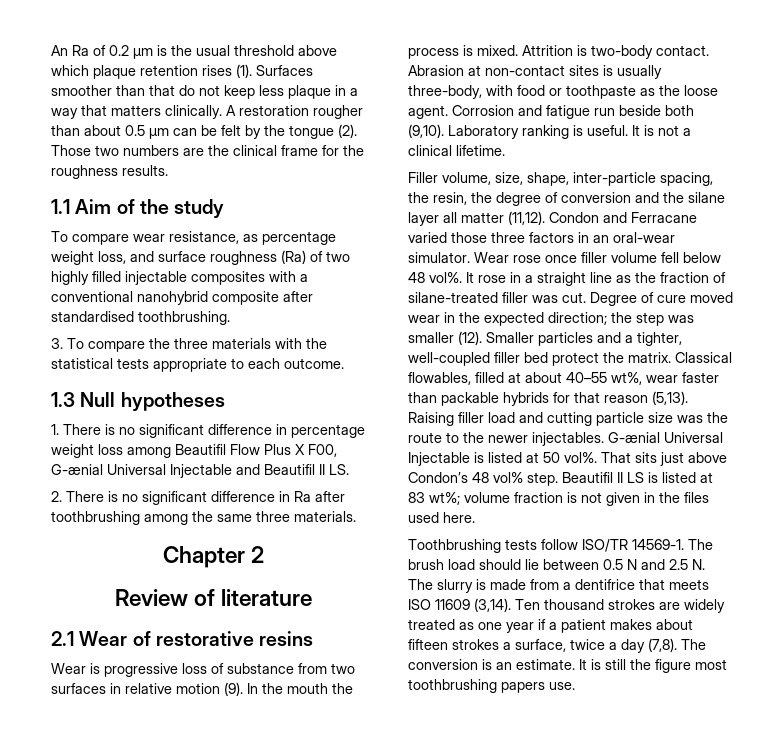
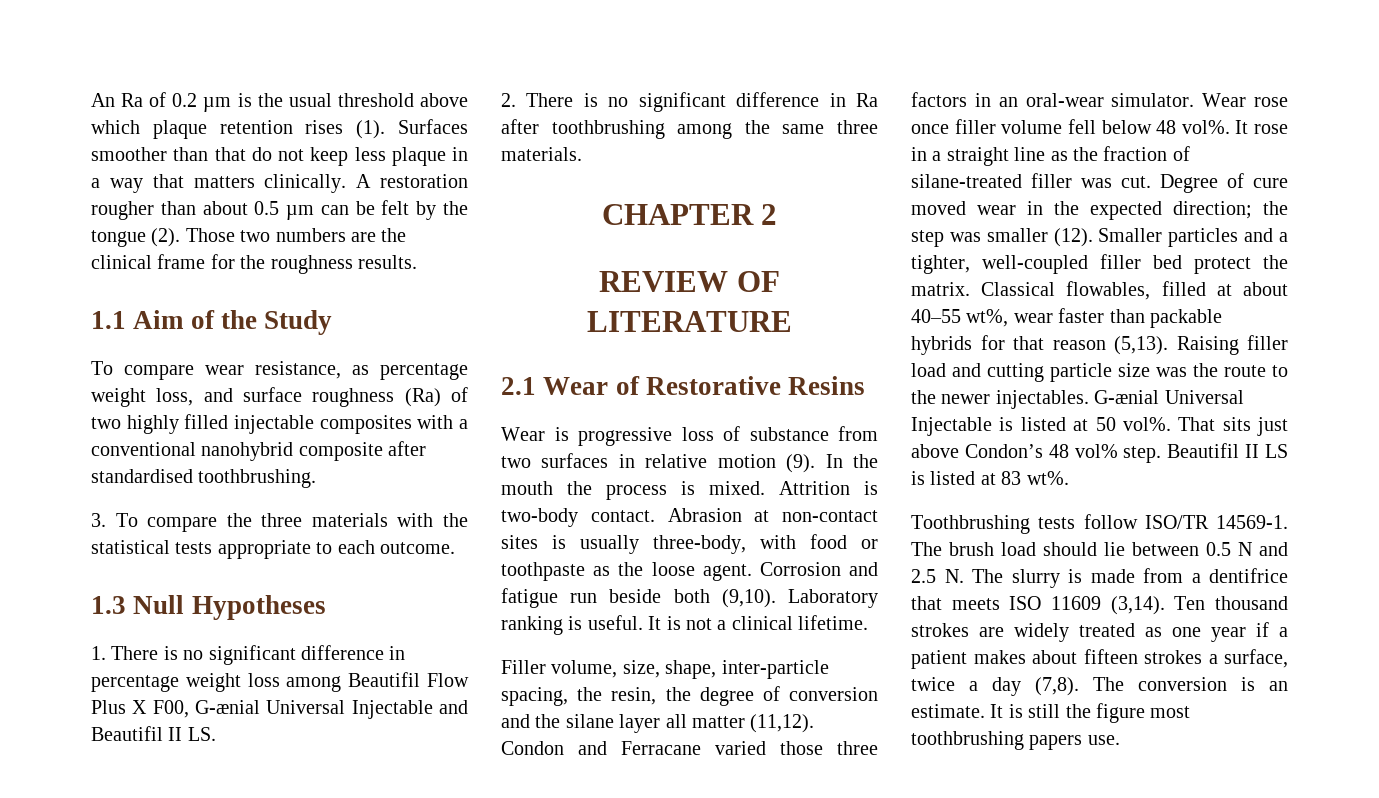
[174,199,225,218] study -> [264,310,333,335] Study
[120,392,225,411] hypotheses -> [191,595,326,620] Hypotheses
[162,546,245,568] Chapter -> [601,204,754,225] CHAPTER
[114,589,313,606] Review of literature -> [599,271,780,292] [587,311,792,332] REVIEW OF LITERATURE
[155,631,314,646] restorative resins -> [645,376,866,395] Restorative Resins
[429,492,709,506] [408,512,475,523] wt%; volume fraction is not given in the files used here. -> [1026,471,1069,485] wt%.

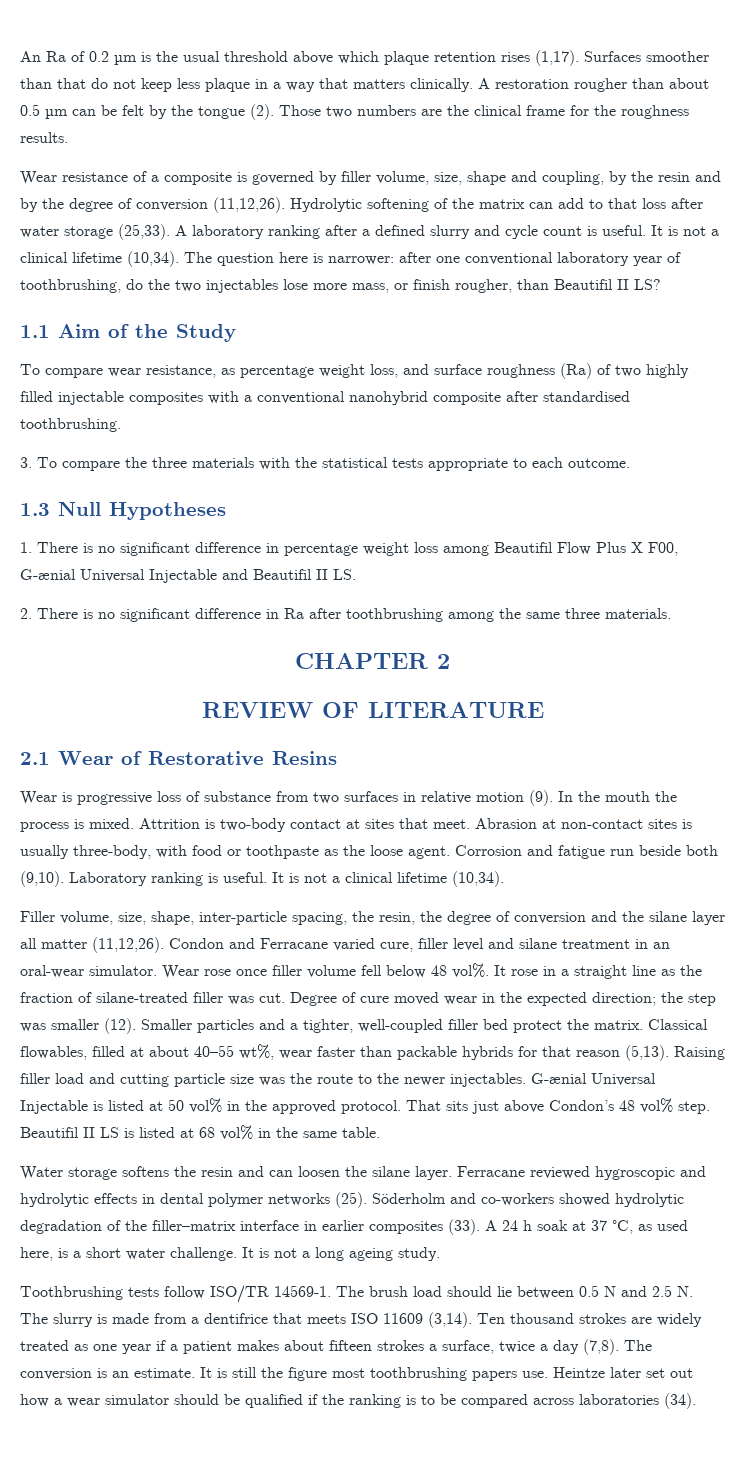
[356,120,386,139] (1). -> [535,50,579,66] (1,17).
(417, 262) none -> [20,171,721,185] [20,197,703,213] [20,224,719,240] [20,251,681,267] [20,279,661,293] // Wear resistance of a composite is governed by filler volume, size, shape and coupling, by the resin and by the degree of conversion (11,12,26). Hydrolytic softening of the matrix can add to that loss after water storage (25,33). A laboratory ranking after a defined slurry and cycle count is useful. It is not a clinical lifetime (10,34). The question here is narrower: after one conventional laboratory year of toothbrushing, do the two injectables lose more mass, or finish rougher, than Beautifil II LS?
[590,510,655,522] contact. -> [290,818,470,829] contact at sites that meet.
[798,615,869,630] lifetime. -> [397,871,504,887] lifetime (10,34).
[750,714,815,733] (11,12). -> [92,937,164,953] (11,12,26).
[780,741,878,755] [911,92,967,107] those three factors -> [380,938,630,952] cure, filler level and silane treatment
[1122,417,1171,431] vol%. -> [189,1098,401,1114] vol% in the approved protocol.
[1001,471,1069,485] 83 wt%. -> [199,1125,380,1140] [20,1166,706,1180] [20,1192,684,1208] [20,1219,688,1235] [20,1247,440,1261] 68 vol% in the same table. // Water storage softens the resin and can loosen the silane layer. Ferracane reviewed hygroscopic and hydrolytic effects in dental polymer networks (25). Söderholm and co-workers showed hydrolytic degradation of the filler–matrix interface in earlier composites (33). A 24 h soak at 37 °C, as used here, is a short water challenge. It is not a long ageing study.
(1120, 740) none -> [553,1367,693,1378] [20,1393,696,1409] Heintze later set out how a wear simulator should be qualified if the ranking is to be compared across laboratories (34).

